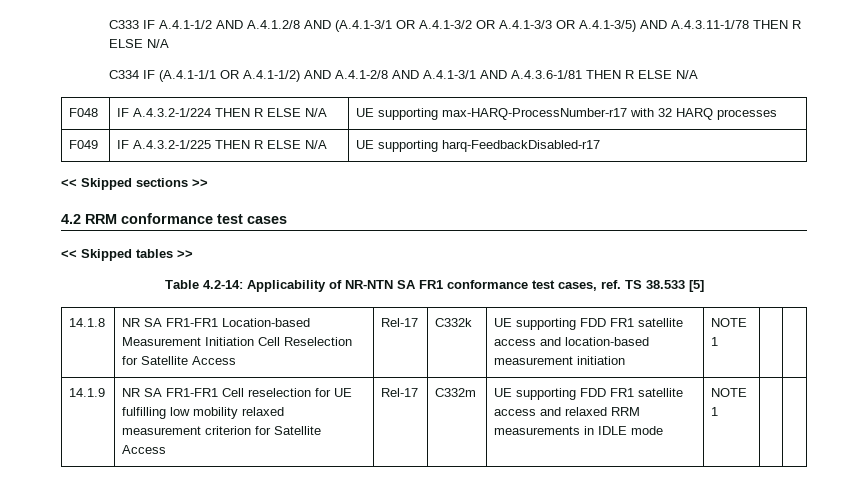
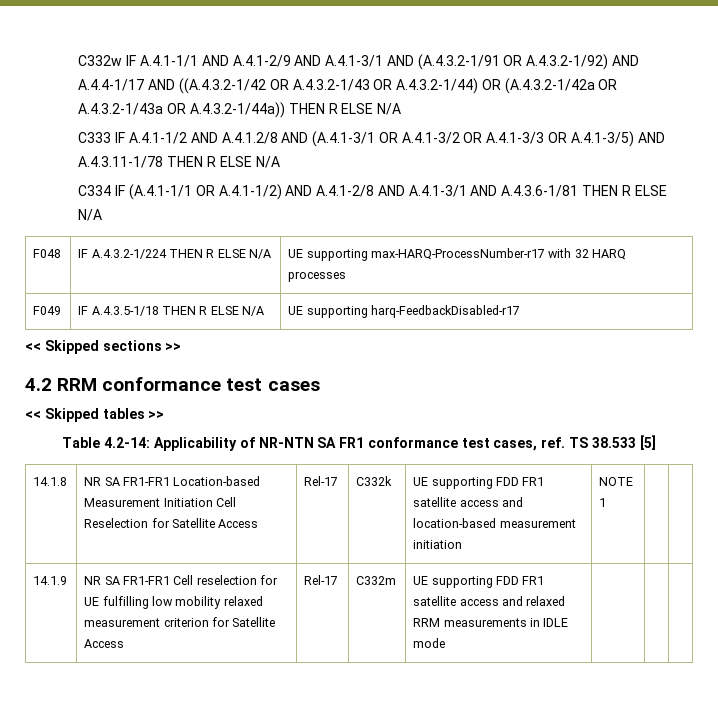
(108, 24) none -> [78,54,640,70] [78,78,618,94] [78,102,402,118] C332w IF A.4.1-1/1 AND A.4.1-2/9 AND A.4.1-3/1 AND (A.4.3.2-1/91 OR A.4.3.2-1/92) AND A.4.4-1/17 AND ((A.4.3.2-1/42 OR A.4.3.2-1/43 OR A.4.3.2-1/44) OR (A.4.3.2-1/42a OR A.4.3.2-1/43a OR A.4.3.2-1/44a)) THEN R ELSE N/A //
[133,140,212,149] A.4.3.2-1/225 -> [91,306,159,316] A.4.3.5-1/18
[711,388,748,397] [711,407,719,416] NOTE 1 -> (446, 643) none

